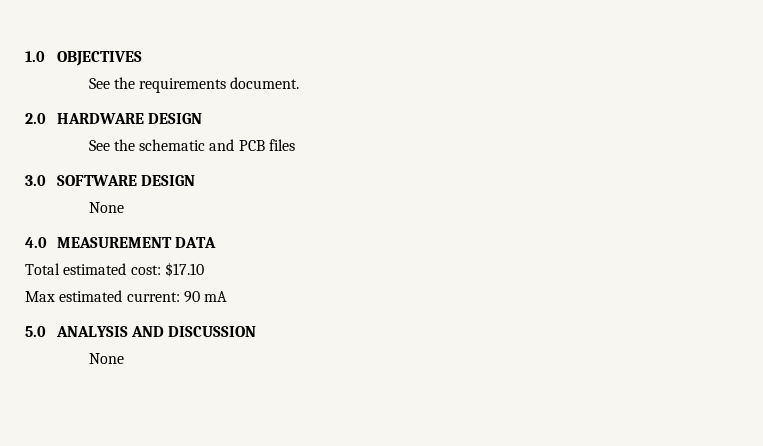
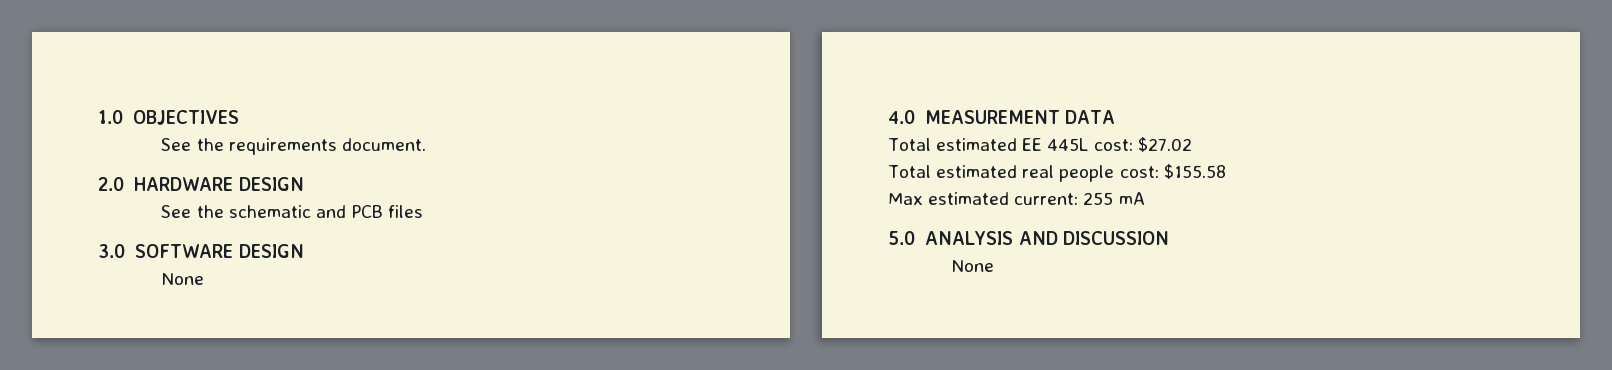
[130,262,204,277] cost: $17.10 -> [1022,137,1192,152] [888,164,1226,182] EE 445L cost: $27.02 // Total estimated real people cost: $155.58
[183,291,200,303] 90 -> [1083,192,1114,205] 255

